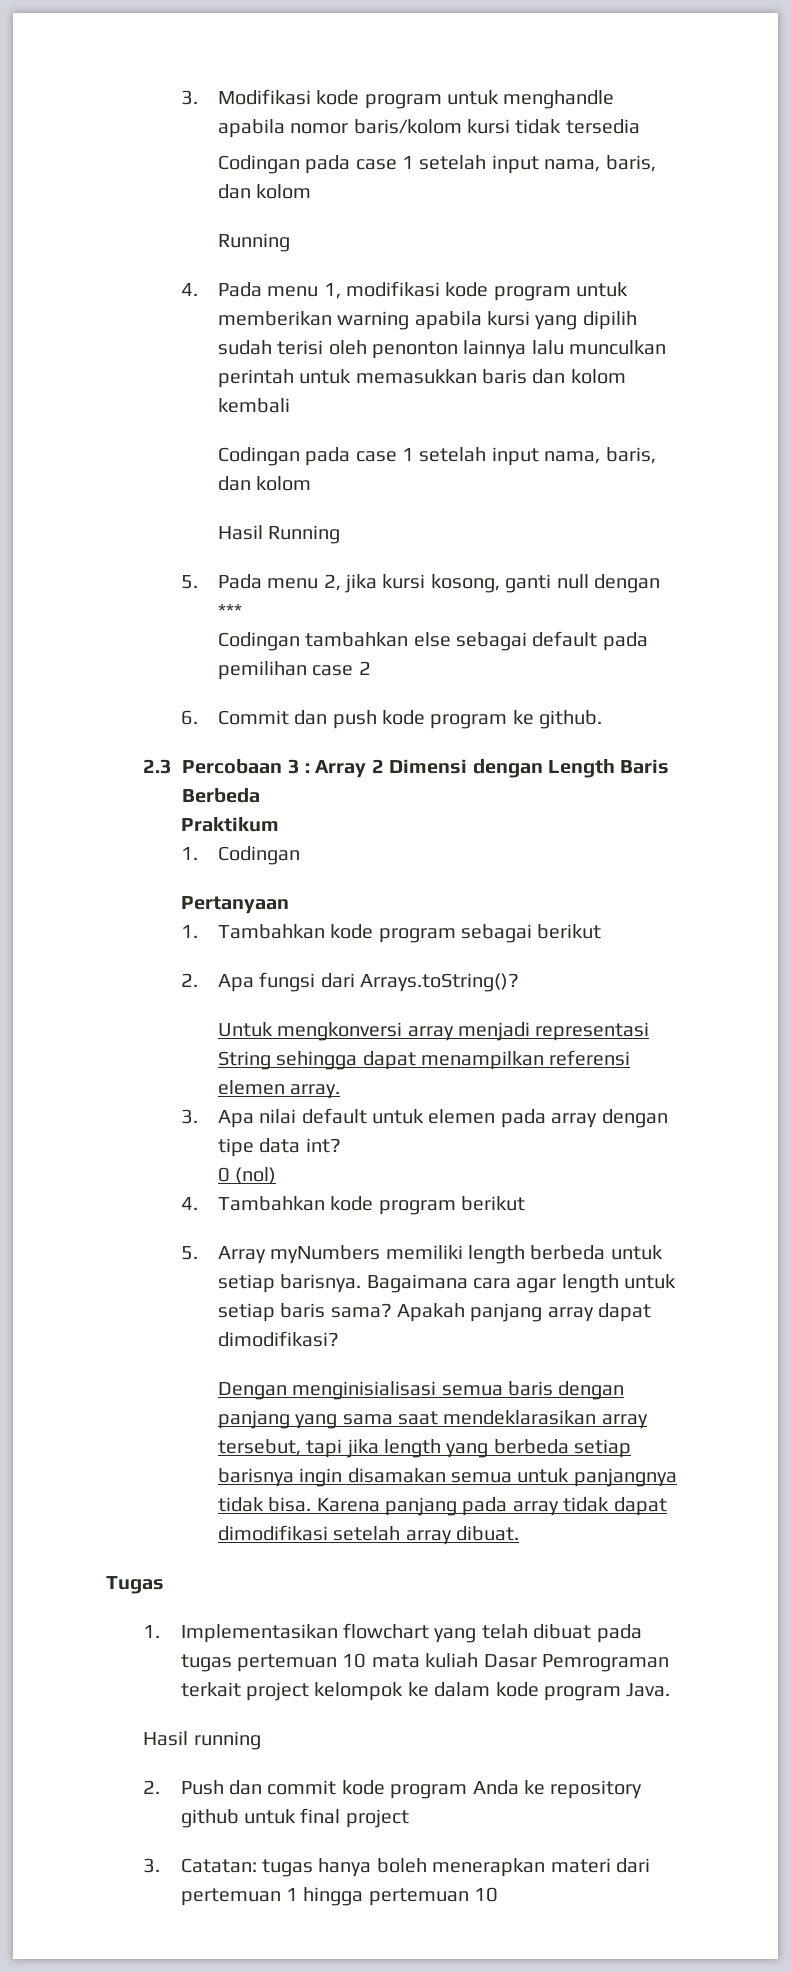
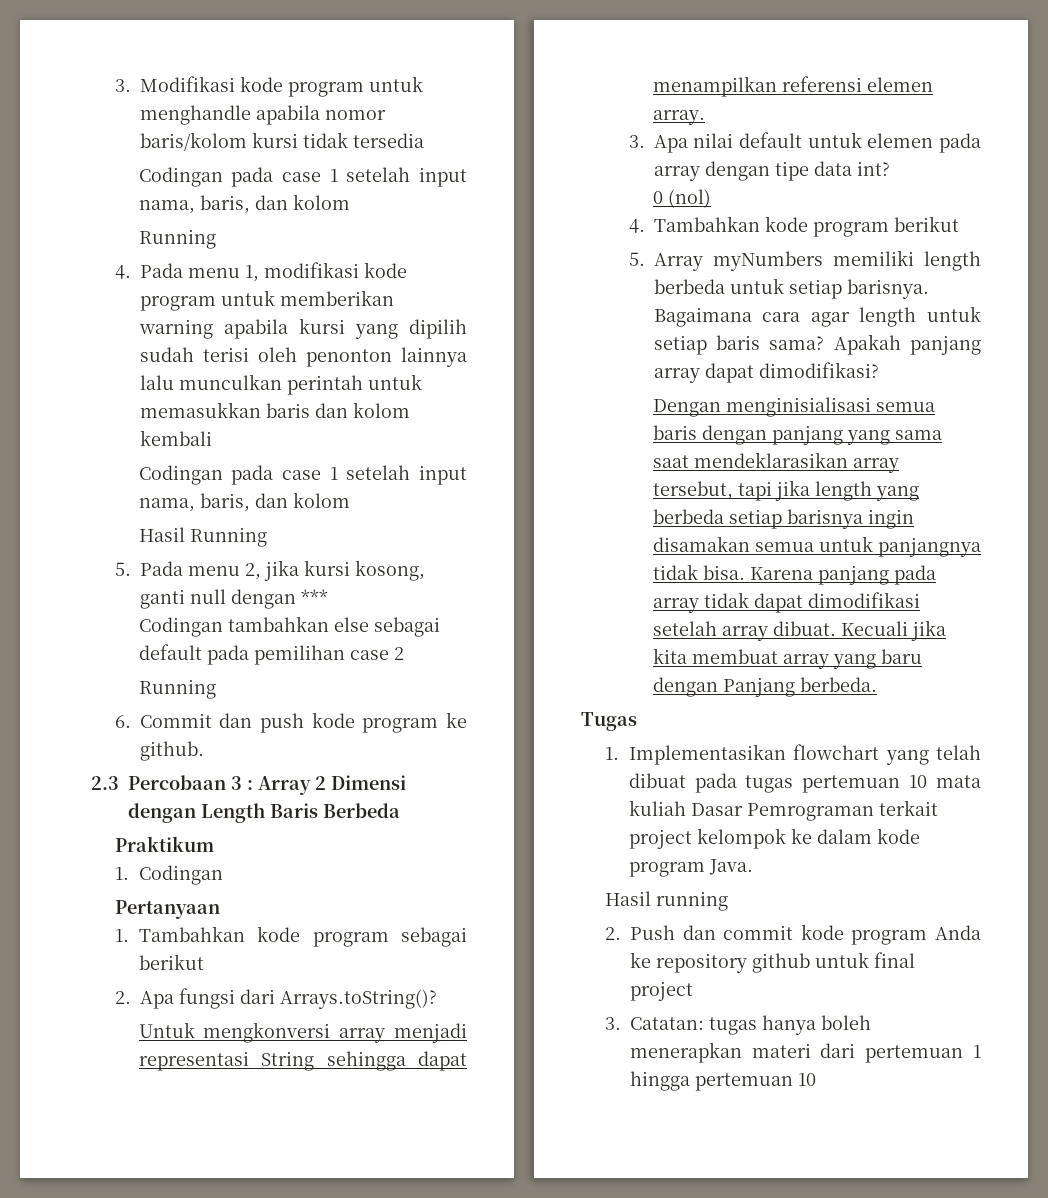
(371, 668) none -> [138,679,216,699] // Running
(520, 1533) none -> [840,620,946,641] [652,648,922,669] [652,677,877,697] Kecuali jika kita membuat array yang baru dengan Panjang berbeda.

